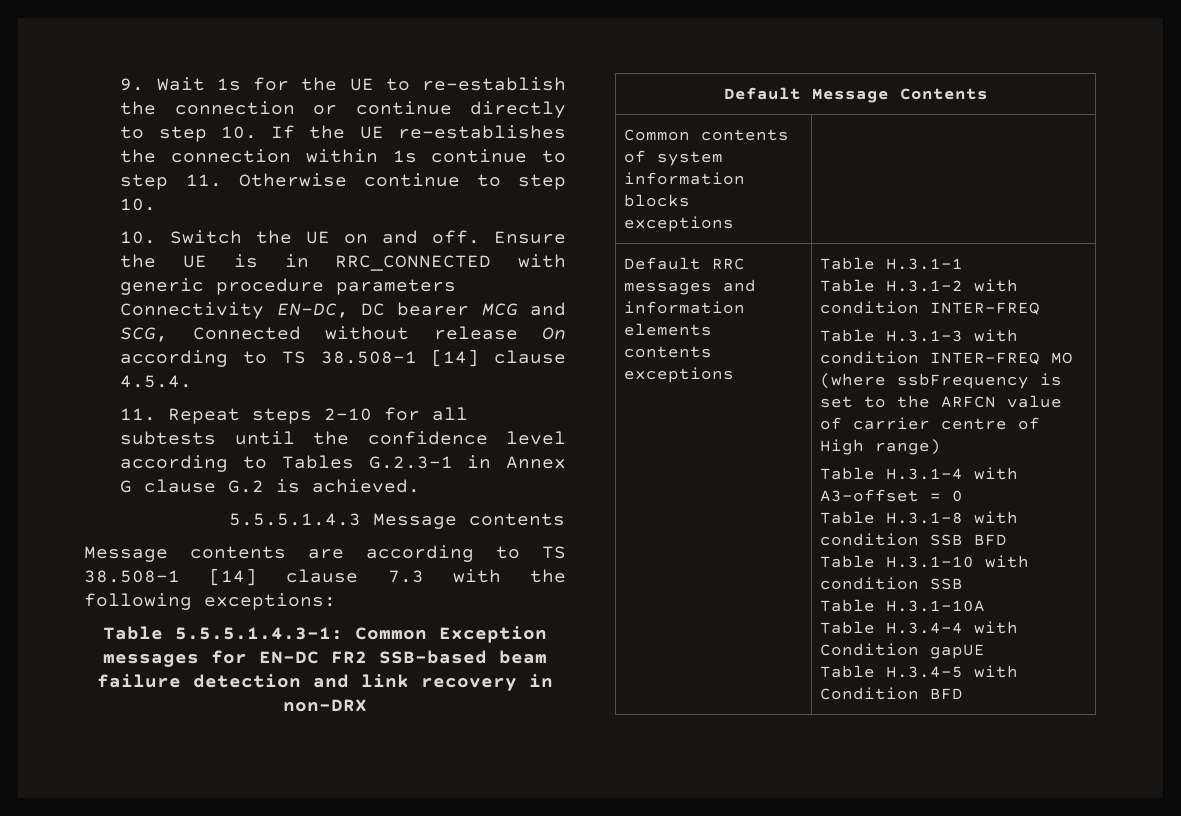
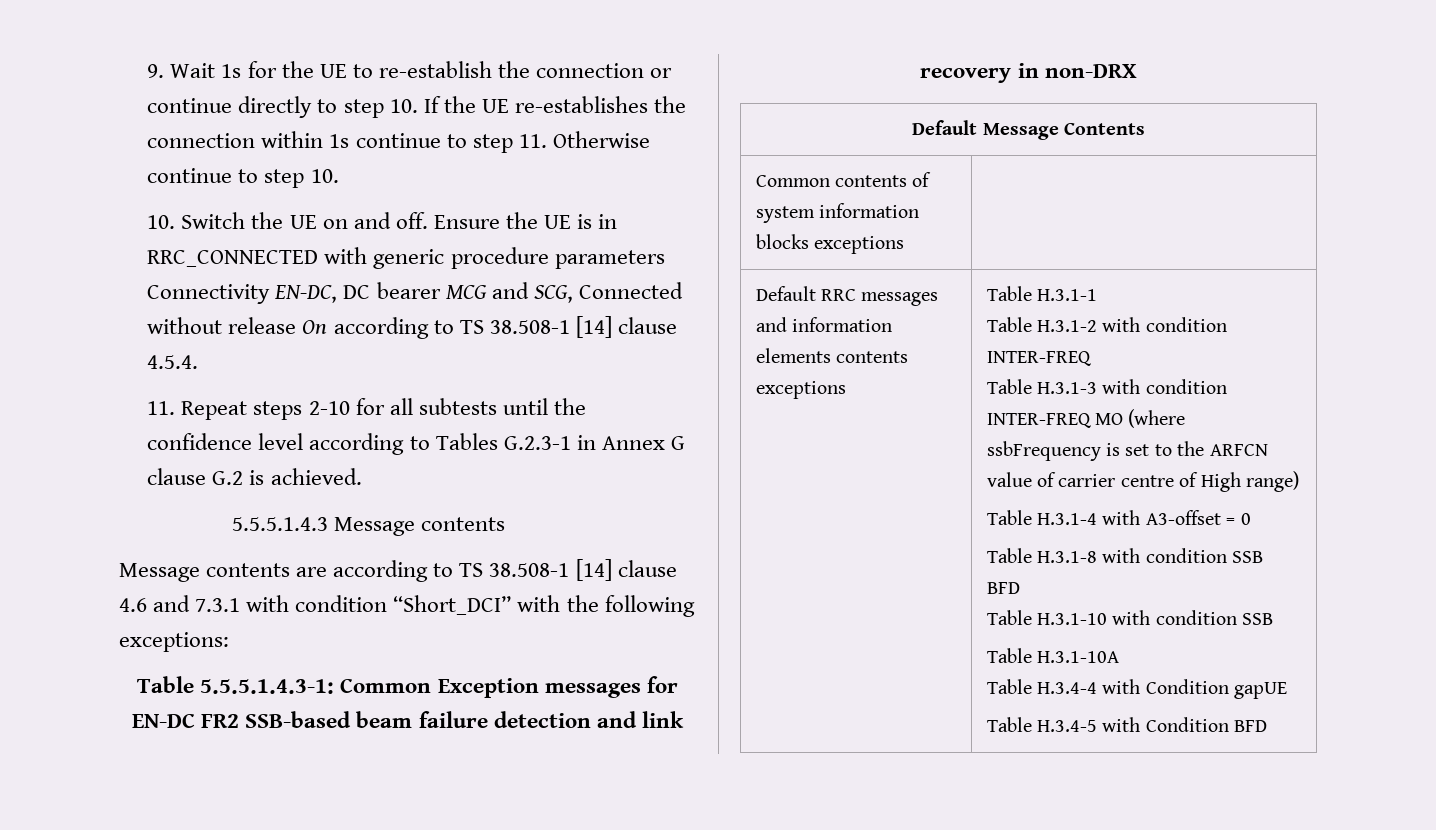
[387,570,424,583] 7.3 -> [119,595,512,615] 4.6 and 7.3.1 with condition “Short_DCI”

